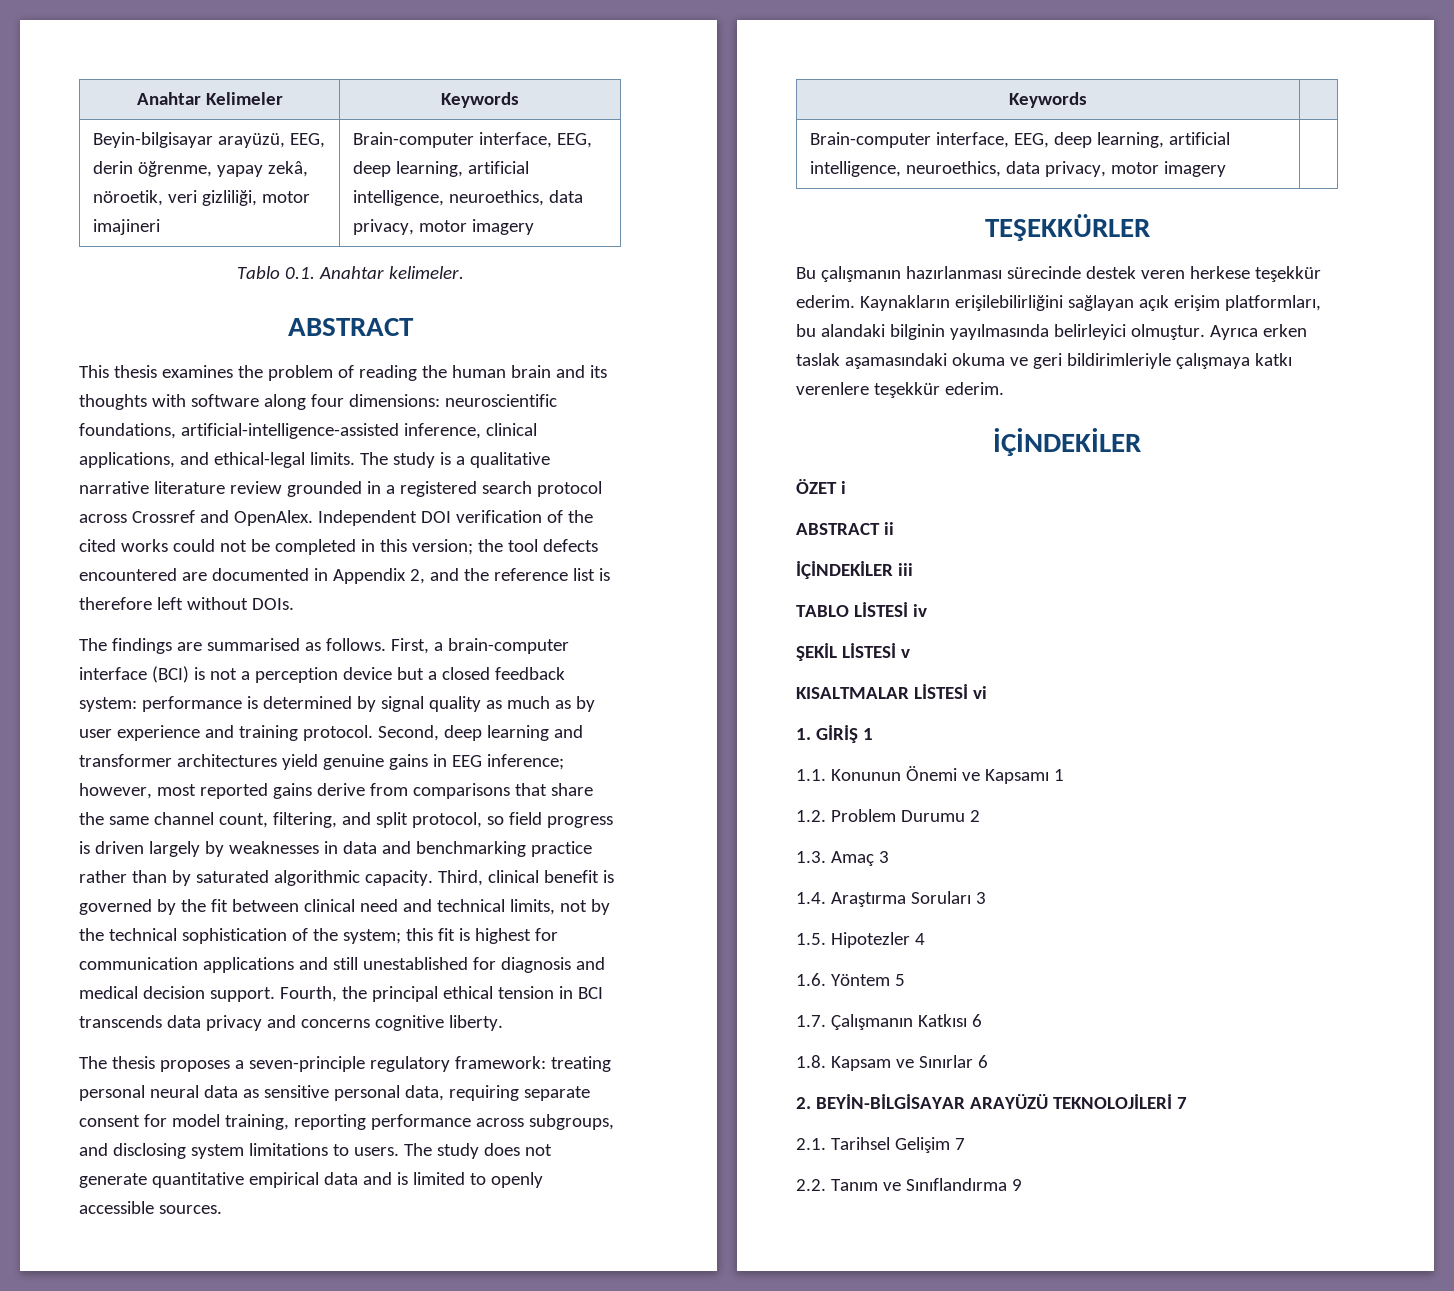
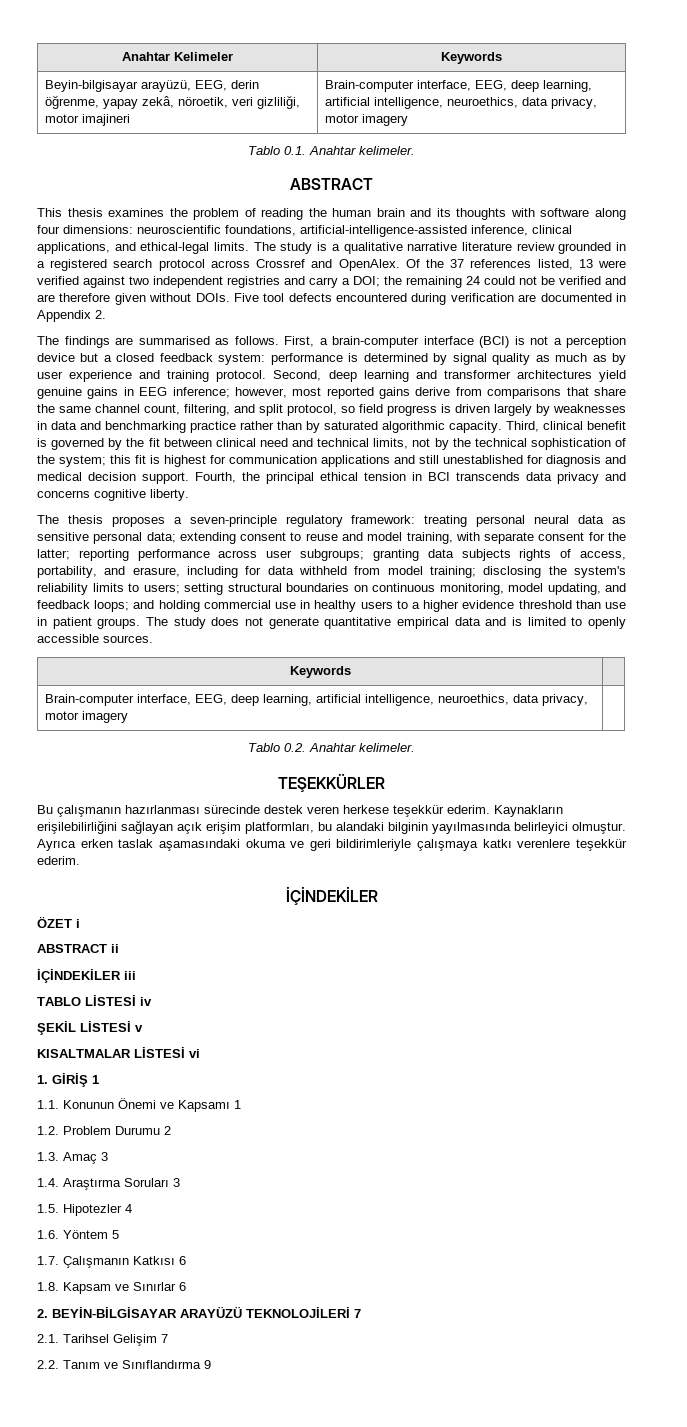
[317,510,593,526] [79,539,503,555] Independent DOI verification of the cited works could not be completed in this version; the -> [405,259,626,270] [37,276,626,288] [37,293,259,305] Of the 37 references listed, 13 were verified against two independent registries and carry a DOI; the remaining 24 could not be verified and are therefore given without DOIs. Five
(177, 574) none -> [411,293,514,305] during verification
[409,568,610,584] [79,597,294,610] 2, and the reference list is therefore left without DOIs. -> [95,310,106,319] 2.
[404,1085,519,1101] data, requiring -> [146,532,480,544] data; extending consent to reuse and model training, with
[171,1114,289,1130] model training, -> [608,532,626,541] [37,549,70,560] the latter;
[528,1114,614,1130] [79,1143,399,1159] subgroups, and disclosing system limitations to users. -> [266,549,626,561] [37,566,626,578] [37,583,626,595] [37,600,626,612] [37,617,141,629] user subgroups; granting data subjects rights of access, portability, and erasure, including for data withheld from model training; disclosing the system's reliability limits to users; setting structural boundaries on continuous monitoring, model updating, and feedback loops; and holding commercial use in healthy users to a higher evidence threshold than use in patient groups.
(1226, 169) none -> [248,743,415,752] // Tablo 0.2. Anahtar kelimeler.

